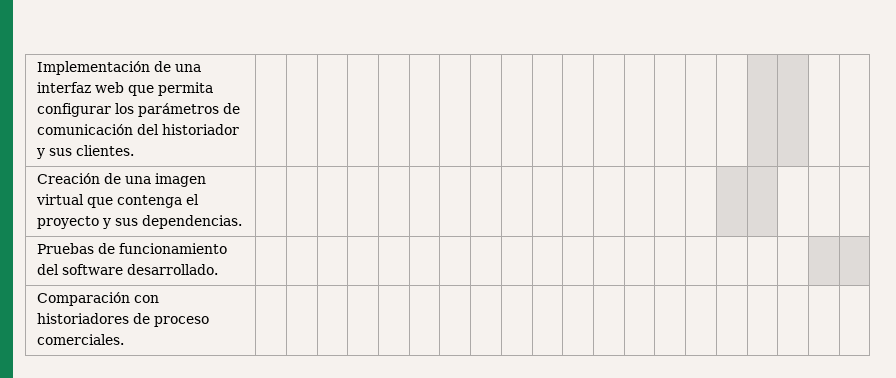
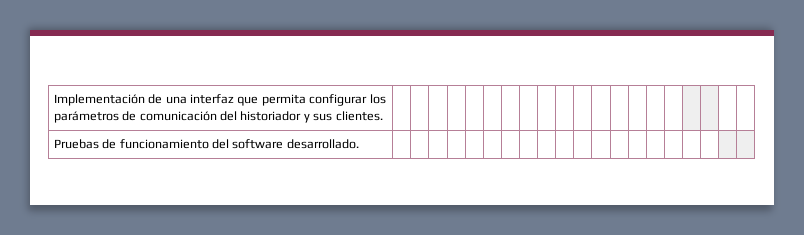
[94,82,124,93] web -> (235, 99) none
[36,173,206,187] [35,194,199,208] [36,215,242,229] // Creación de una imagen virtual que contenga el proyecto y sus dependencias. | | | | | | | | | | | | | | | | | | | | -> (383, 116) none
[36,292,159,306] [36,313,209,327] [36,334,124,345] // Comparación con historiadores de proceso comerciales. | | | | | | | | | | | | | | | | | | | | -> (359, 144) none

